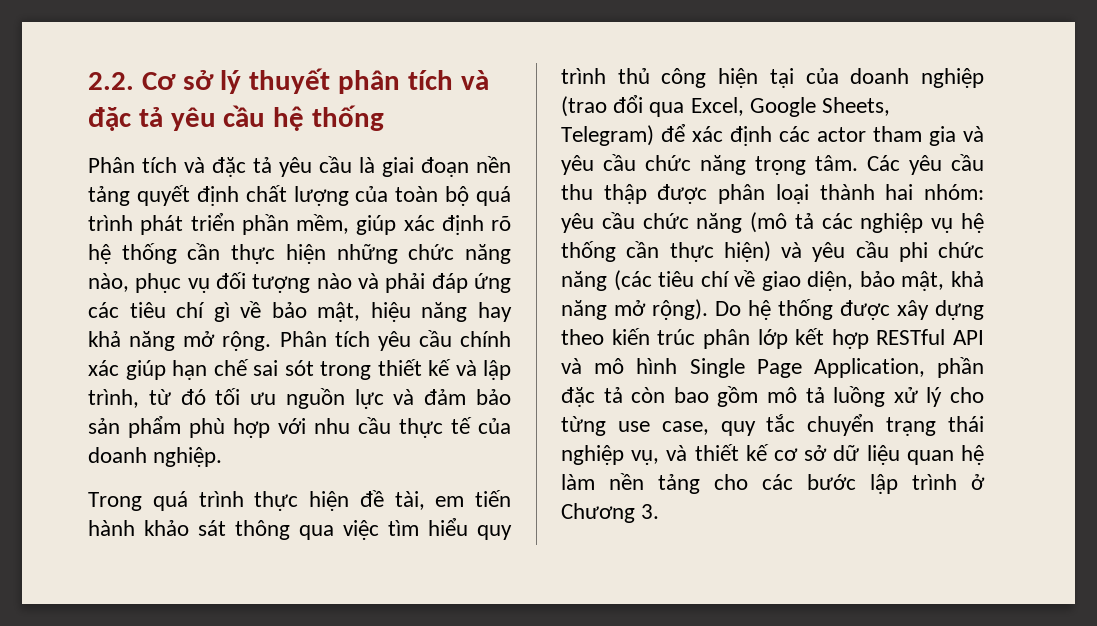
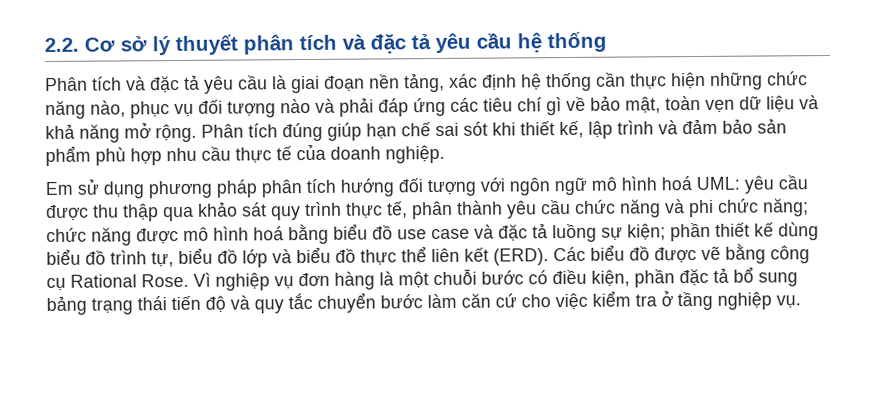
[88,185,511,206] [88,213,511,235] tảng quyết định chất lượng của toàn bộ quá trình phát triển phần mềm, giúp xác định rõ -> [404,72,517,93] tảng, xác định
[370,302,512,322] hiệu năng hay -> [665,95,819,113] toàn vẹn dữ liệu và
[377,330,511,351] [88,360,119,376] yêu cầu chính xác -> [282,122,323,142] đúng
[320,359,511,380] [88,388,384,409] trong thiết kế và lập trình, từ đó tối ưu nguồn lực -> [492,120,654,139] khi thiết kế, lập trình
[278,418,306,434] với -> (162, 157) none
[88,490,511,511] [88,518,512,540] [561,68,984,88] [561,95,891,117] [561,124,984,146] [561,154,984,175] [561,184,984,204] [561,212,984,233] [561,241,984,262] [561,270,984,291] [561,299,984,320] [561,328,984,349] [561,357,984,378] [561,386,984,407] [561,414,984,436] [561,444,984,465] [561,473,985,494] [561,503,660,523] Trong quá trình thực hiện đề tài, em tiến hành khảo sát thông qua việc tìm hiểu quy trình thủ công hiện tại của doanh nghiệp (trao đổi qua Excel, Google Sheets, Telegram) để xác định các actor tham gia và yêu cầu chức năng trọng tâm. Các yêu cầu thu thập được phân loại thành hai nhóm: yêu cầu chức năng (mô tả các nghiệp vụ hệ thống cần thực hiện) và yêu cầu phi chức năng (các tiêu chí về giao diện, bảo mật, khả năng mở rộng). Do hệ thống được xây dựng theo kiến trúc phân lớp kết hợp RESTful API và mô hình Single Page Application, phần đặc tả còn bao gồm mô tả luồng xử lý cho từng use case, quy tắc chuyển trạng thái nghiệp vụ, và thiết kế cơ sở dữ liệu quan hệ làm nền tảng cho các bước lập trình ở Chương 3. -> [45,175,808,199] [46,198,809,222] [46,222,819,246] [46,243,810,268] [46,266,798,292] [46,290,801,316] Em sử dụng phương pháp phân tích hướng đối tượng với ngôn ngữ mô hình hoá UML: yêu cầu được thu thập qua khảo sát quy trình thực tế, phân thành yêu cầu chức năng và phi chức năng; chức năng được mô hình hoá bằng biểu đồ use case và đặc tả luồng sự kiện; phần thiết kế dùng biểu đồ trình tự, biểu đồ lớp và biểu đồ thực thể liên kết (ERD). Các biểu đồ được vẽ bằng công cụ Rational Rose. Vì nghiệp vụ đơn hàng là một chuỗi bước có điều kiện, phần đặc tả bổ sung bảng trạng thái tiến độ và quy tắc chuyển bước làm căn cứ cho việc kiểm tra ở tầng nghiệp vụ.

